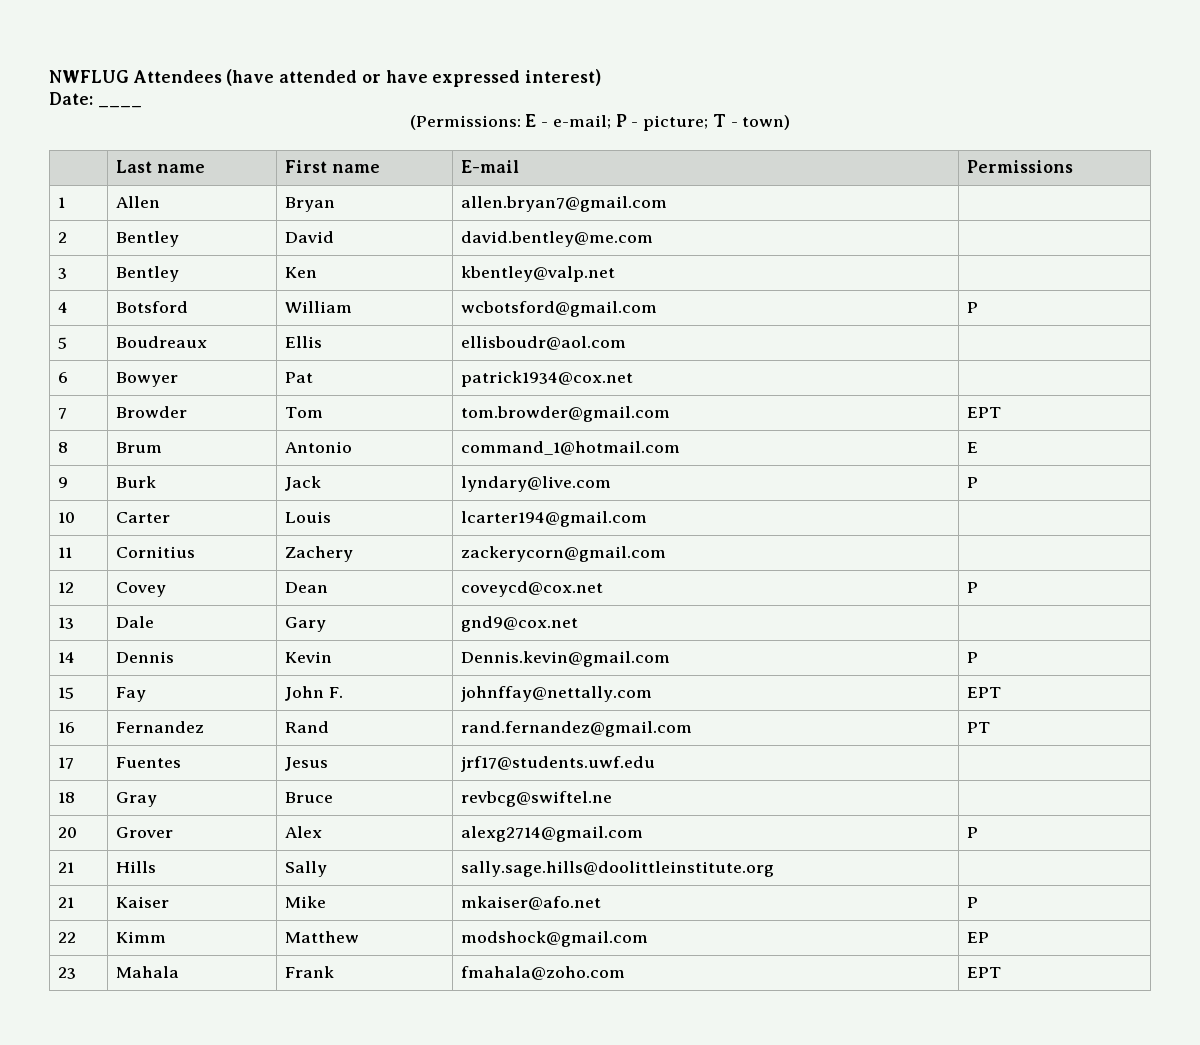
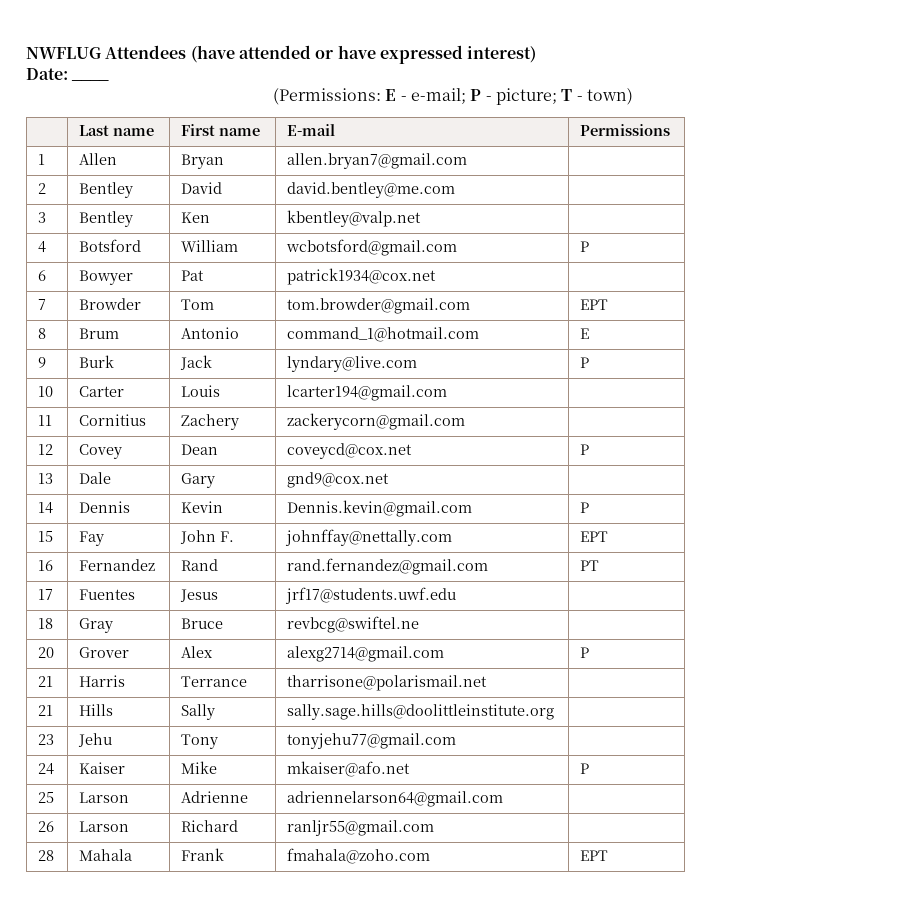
[58,337,68,349] [116,336,208,348] [285,336,323,348] [461,336,627,350] // 5 | Boudreaux | Ellis | ellisboudr@aol.com | -> (590, 246) none
(979, 832) none -> [38,676,54,687] [79,675,126,687] [181,676,248,687] [287,675,488,691] // 21 | Harris | Terrance | tharrisone@polarismail.net |
[58,897,75,908] 21 -> [38,734,55,745] [78,733,113,747] [181,734,219,749] [287,733,457,749] [38,763,55,775] 23 | Jehu | Tony | tonyjehu77@gmail.com | // 24
[58,932,77,943] [116,931,167,943] [285,931,360,943] [461,931,649,947] [967,932,990,943] [58,967,77,979] 22 | Kimm | Matthew | modshock@gmail.com | EP // 23 -> [38,792,55,803] [79,792,130,803] [181,791,249,803] [287,791,504,807] [38,821,55,832] [79,821,130,832] [181,820,239,832] [287,820,435,836] [38,850,55,861] 25 | Larson | Adrienne | adriennelarson64@gmail.com | // 26 | Larson | Richard | ranljr55@gmail.com | // 28

